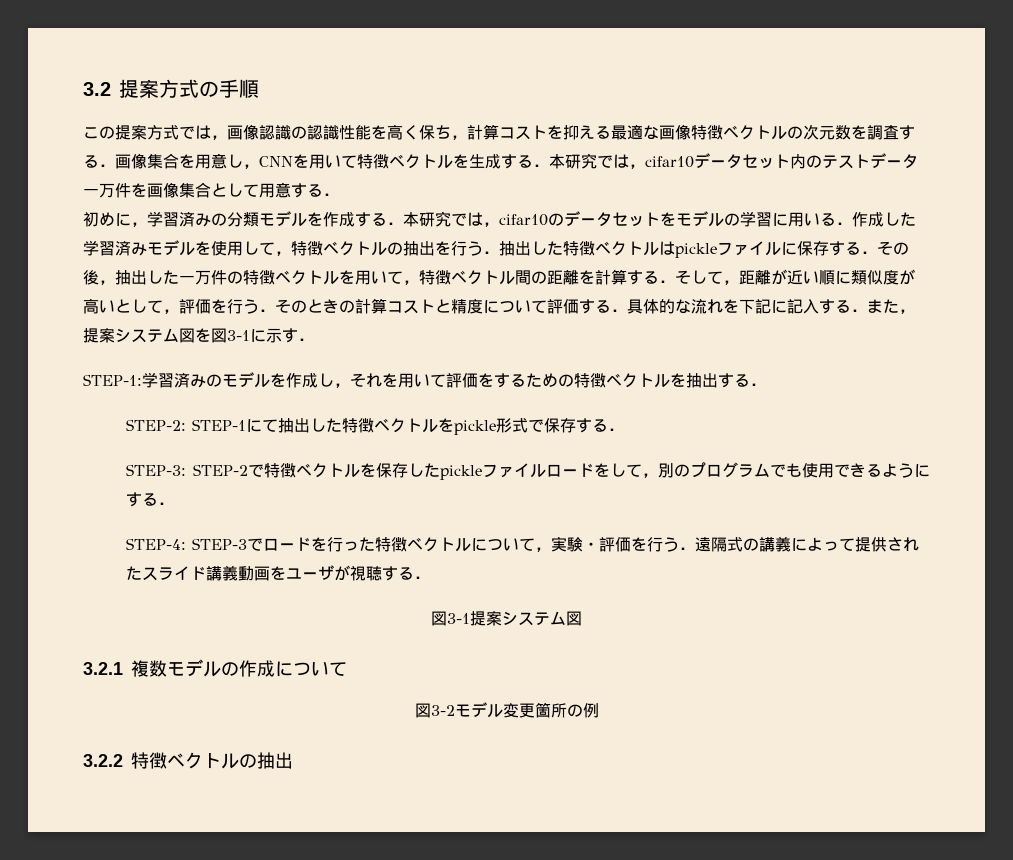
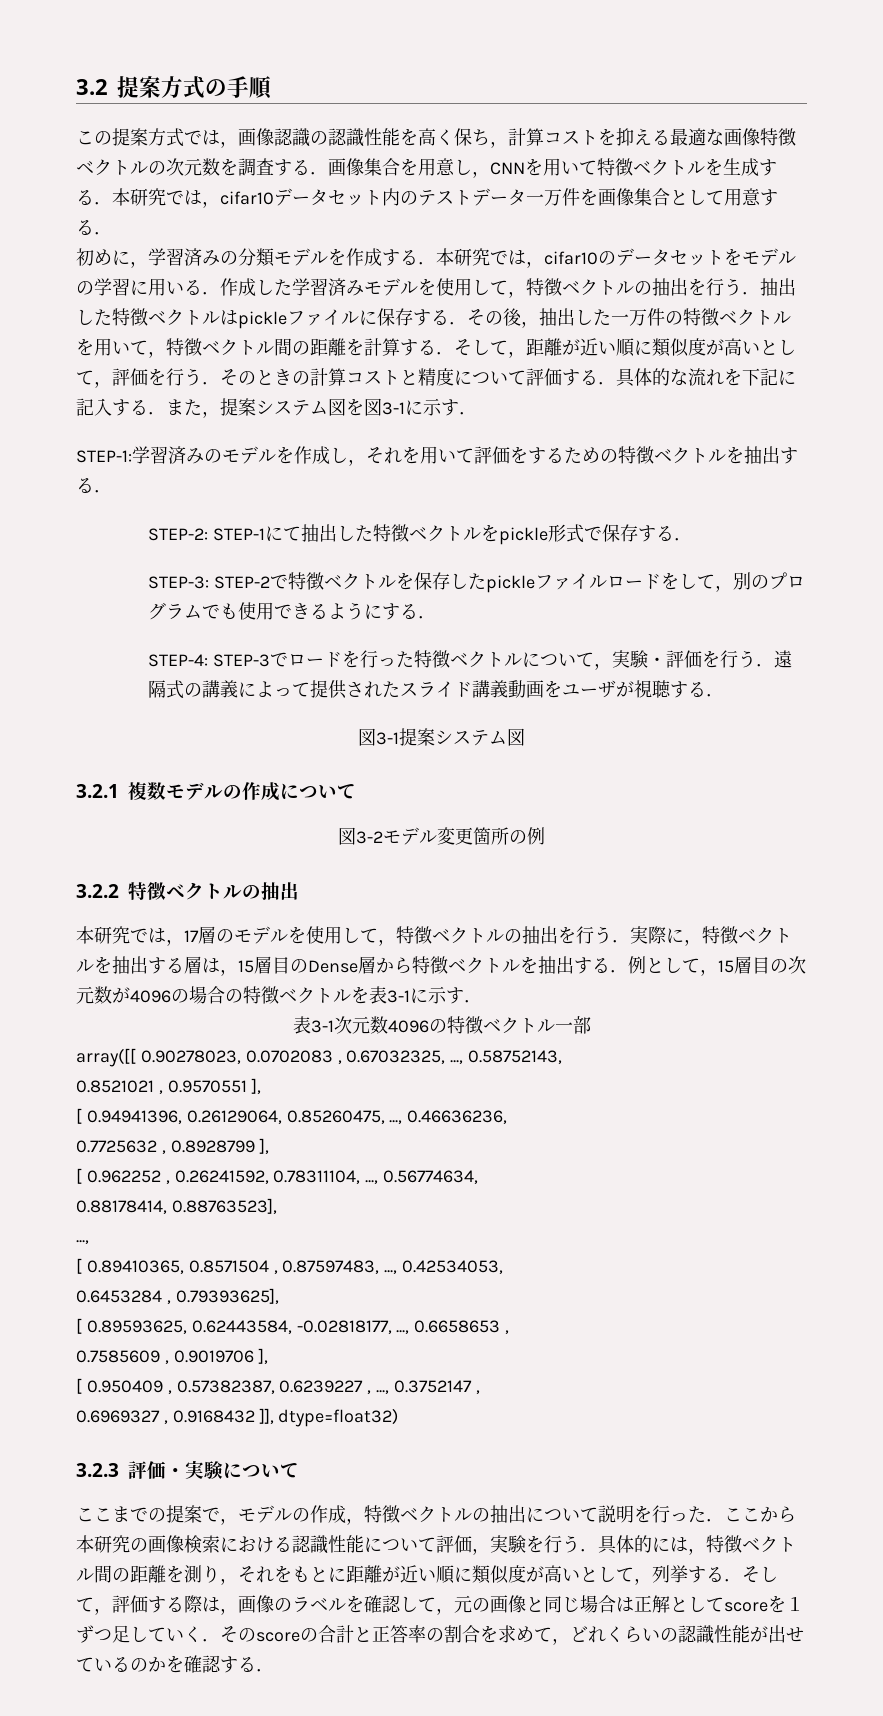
(293, 760) none -> [76,926,792,946] [76,956,806,976] [76,986,482,1004] [292,1016,591,1034] [76,1048,563,1067] [76,1078,261,1094] [76,1108,508,1124] [76,1138,269,1154] [76,1168,479,1184] [76,1198,277,1214] [76,1240,89,1244] [76,1258,504,1274] [76,1288,279,1304] [76,1318,510,1334] [76,1348,268,1364] [76,1378,480,1394] [76,1408,399,1427] [76,1460,299,1479] [76,1505,796,1525] [76,1535,796,1555] [76,1565,778,1585] [76,1595,804,1615] [76,1625,804,1645] [76,1655,274,1673] // 本研究では，17層のモデルを使用して，特徴ベクトルの抽出を行う．実際に，特徴ベクトルを抽出する層は，15層目のDense層から特徴ベクトルを抽出する．例として，15層目の次元数が4096の場合の特徴ベクトルを表3-1に示す． // 表3-1次元数4096の特徴ベクトル一部 // array([[ 0.90278023, 0.0702083 , 0.67032325, ..., 0.58752143, // 0.8521021 , 0.9570551 ], // [ 0.94941396, 0.26129064, 0.85260475, ..., 0.46636236, // 0.7725632 , 0.8928799 ], // [ 0.962252 , 0.26241592, 0.78311104, ..., 0.56774634, // 0.88178414, 0.88763523], // ..., // [ 0.89410365, 0.8571504 , 0.87597483, ..., 0.42534053, // 0.6453284 , 0.79393625], // [ 0.89593625, 0.62443584, -0.02818177, ..., 0.6658653 , // 0.7585609 , 0.9019706 ], // [ 0.950409 , 0.57382387, 0.6239227 , ..., 0.3752147 , // 0.6969327 , 0.9168432 ]], dtype=float32) // 3.2.3評価・実験について // ここまでの提案で，モデルの作成，特徴ベクトルの抽出について説明を行った．ここから本研究の画像検索における認識性能について評価，実験を行う．具体的には，特徴ベクトル間の距離を測り，それをもとに距離が近い順に類似度が高いとして，列挙する．そして，評価する際は，画像のラベルを確認して，元の画像と同じ場合は正解としてscoreを１ずつ足していく．そのscoreの合計と正答率の割合を求めて，どれくらいの認識性能が出せているのかを確認する．

